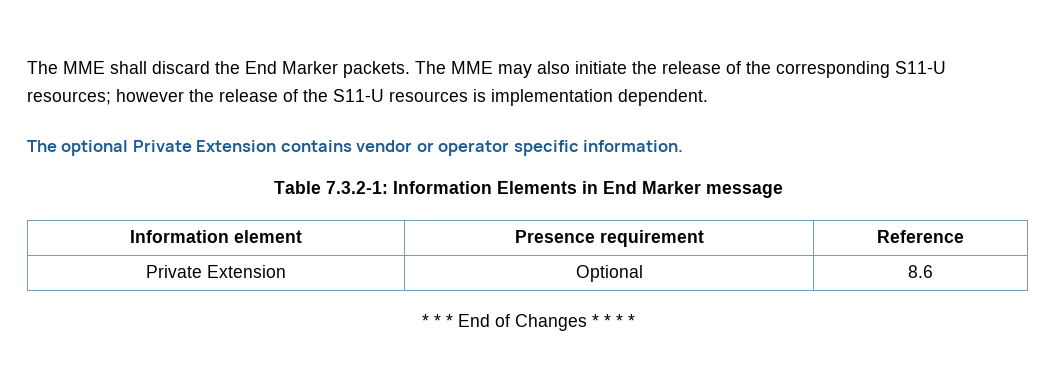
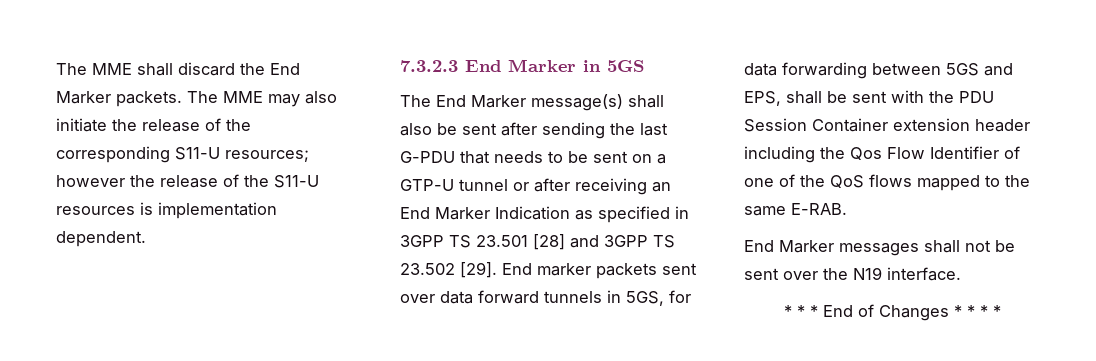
[27,140,684,156] [273,181,783,198] [130,230,302,243] [514,230,704,247] [877,230,964,243] [146,265,286,278] [575,265,643,282] [908,265,933,278] The optional Private Extension contains vendor or operator specific information. // Table 7.3.2-1: Information Elements in End Marker message // Information element | Presence requirement | Reference // Private Extension | Optional | 8.6 -> [400,59,644,72] [400,94,664,111] [400,122,668,139] [400,151,666,164] [400,178,671,195] [400,206,689,223] [400,234,675,250] [400,262,697,279] [400,290,691,306] [744,62,1013,79] [744,90,994,106] [744,118,1030,132] [744,146,1020,163] [744,174,1030,191] [744,203,847,216] [744,240,1015,256] [744,267,961,281] 7.3.2.3 End Marker in 5GS // The End Marker message(s) shall also be sent after sending the last G-PDU that needs to be sent on a GTP-U tunnel or after receiving an End Marker Indication as specified in 3GPP TS 23.501 [28] and 3GPP TS 23.502 [29]. End marker packets sent over data forward tunnels in 5GS, for data forwarding between 5GS and EPS, shall be sent with the PDU Session Container extension header including the Qos Flow Identifier of one of the QoS flows mapped to the same E-RAB. // End Marker messages shall not be sent over the N19 interface.

